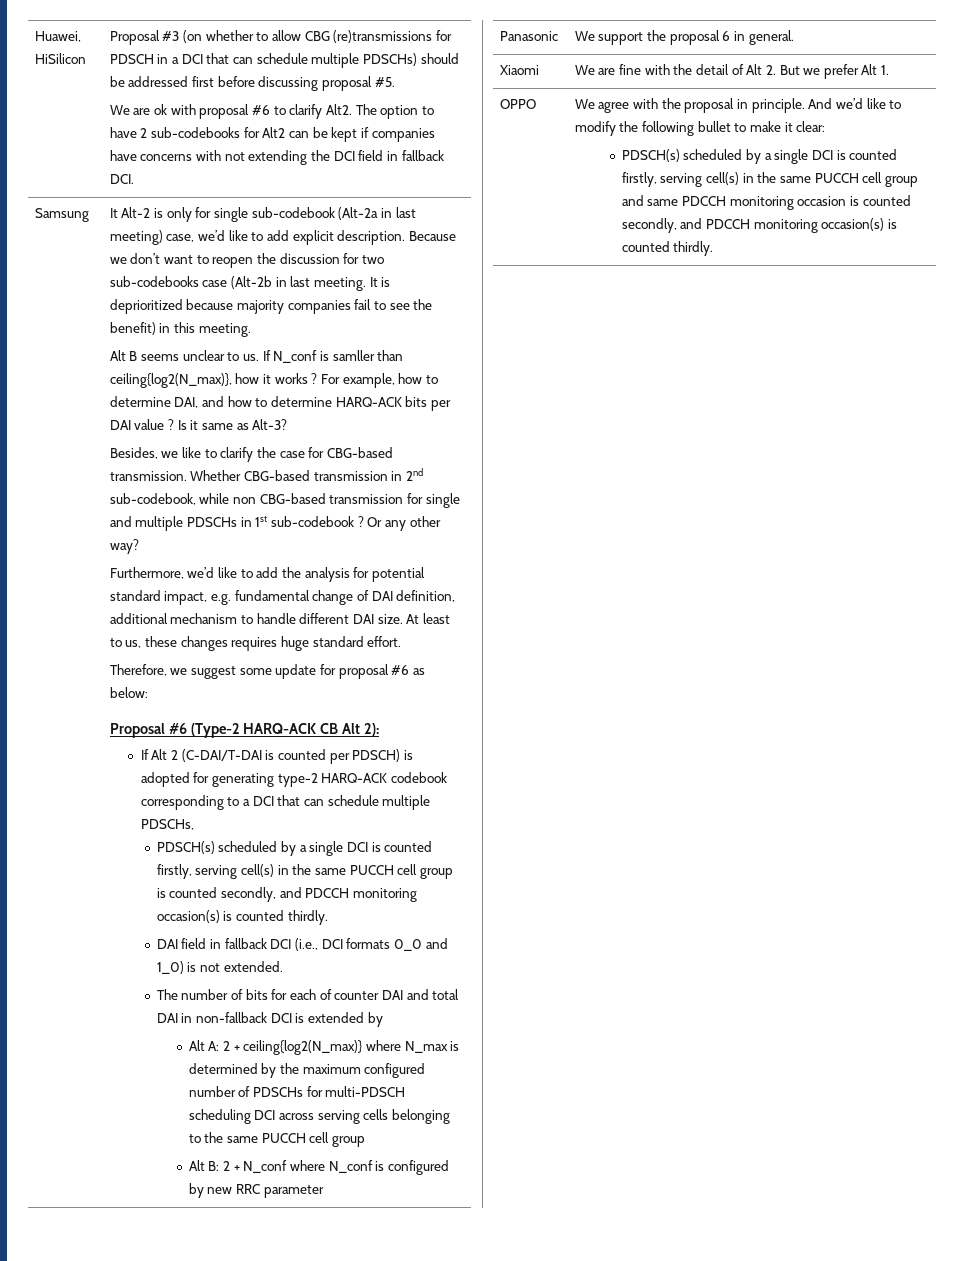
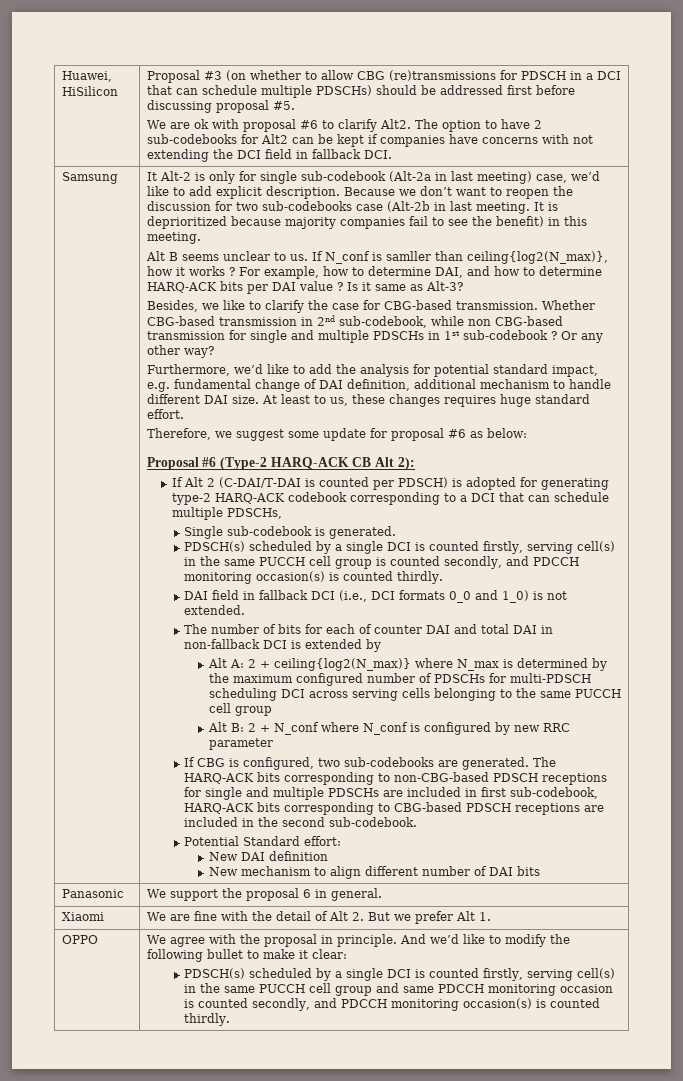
(194, 824) none -> [184,526,397,539] // Single sub-codebook is generated.
(324, 1191) none -> [184,757,557,770] [184,772,608,785] [184,787,599,800] [184,802,605,815] [184,817,418,827] [184,836,342,846] [208,851,328,861] [208,866,540,879] // If CBG is configured, two sub-codebooks are generated. The HARQ-ACK bits corresponding to non-CBG-based PDSCH receptions for single and multiple PDSCHs are included in first sub-codebook, HARQ-ACK bits corresponding to CBG-based PDSCH receptions are included in the second sub-codebook. // Potential Standard effort: // New DAI definition // New mechanism to align different number of DAI bits

